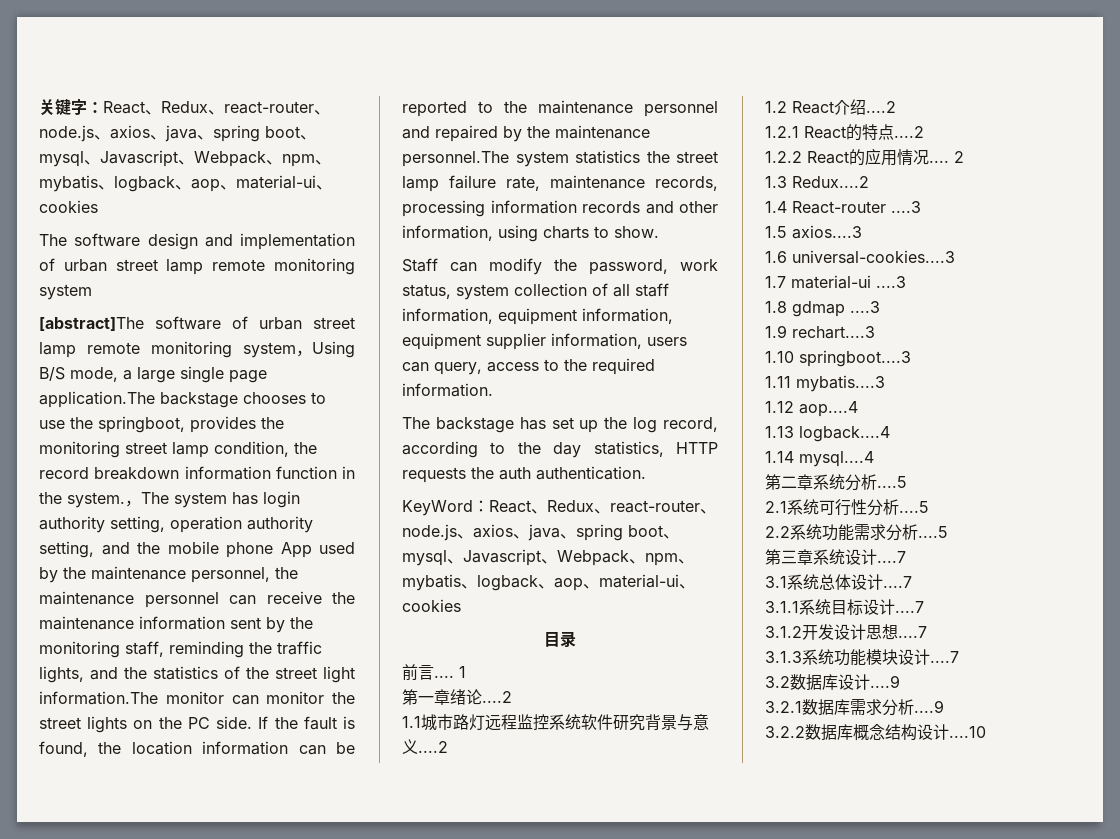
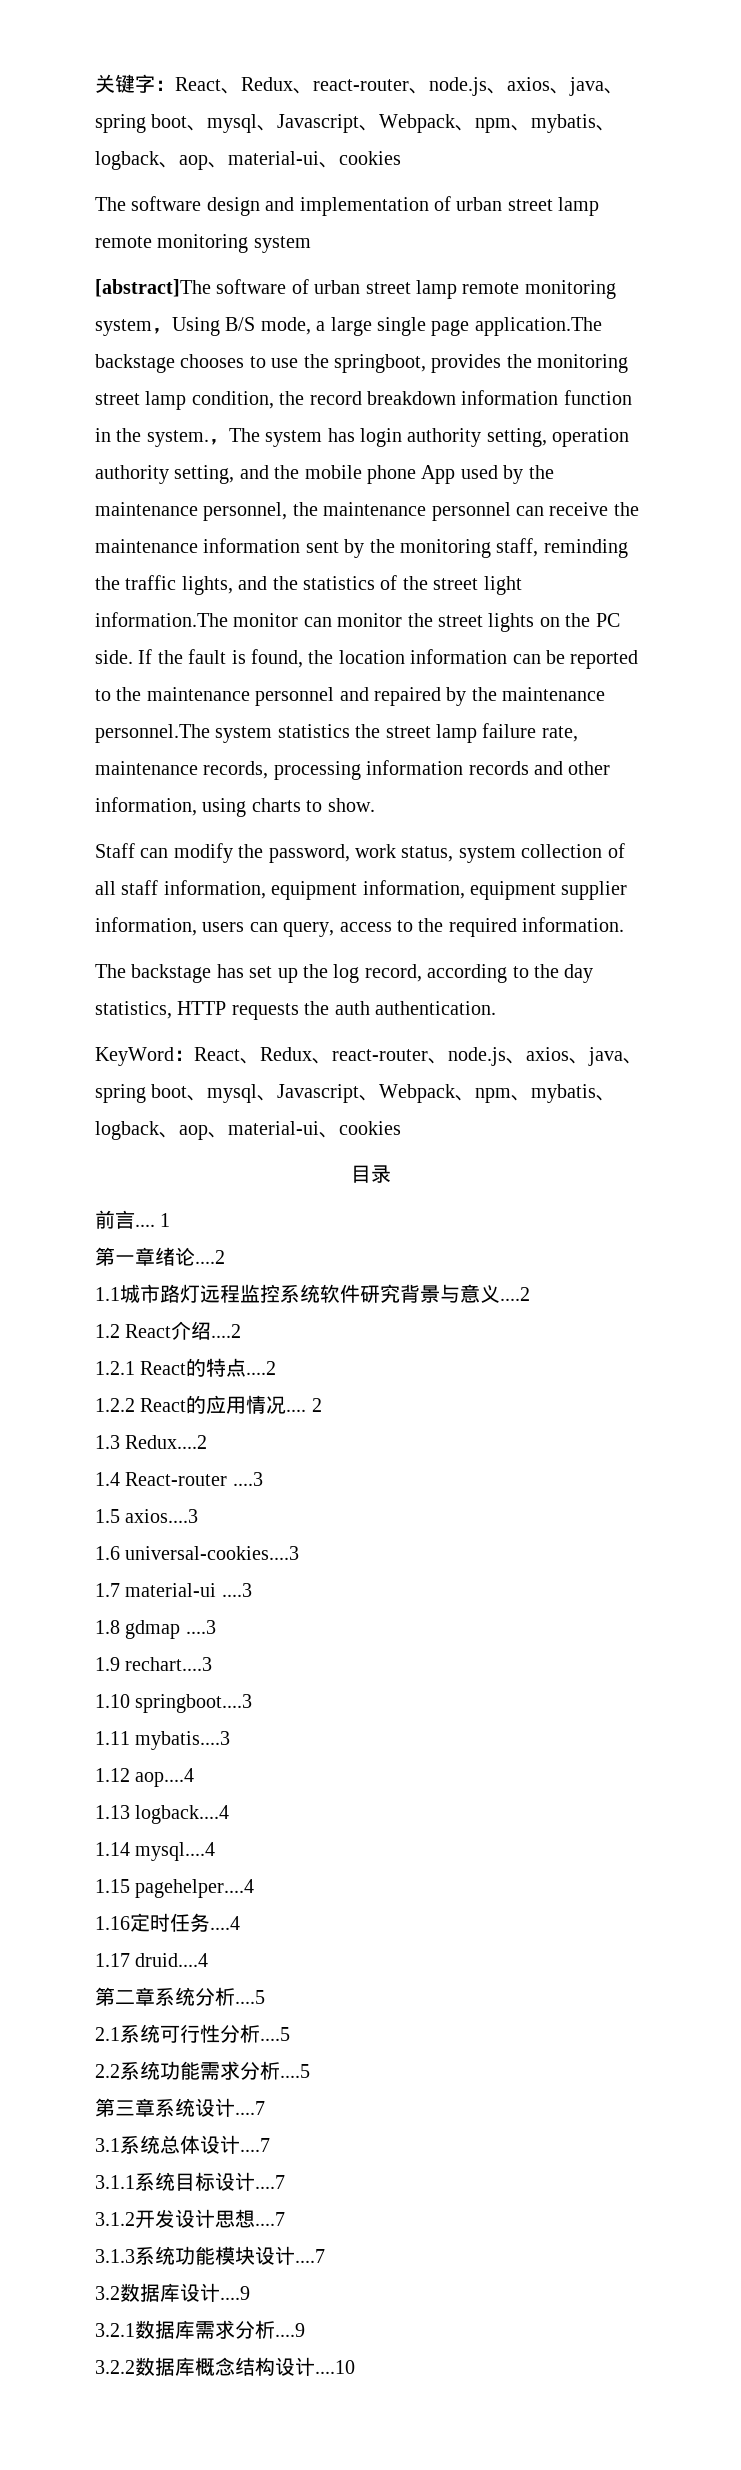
(874, 459) none -> [95,1879,255,1898] [95,1913,240,1932] [95,1953,209,1967] // 1.15 pagehelper....4 // 1.16定时任务....4 // 1.17 druid....4

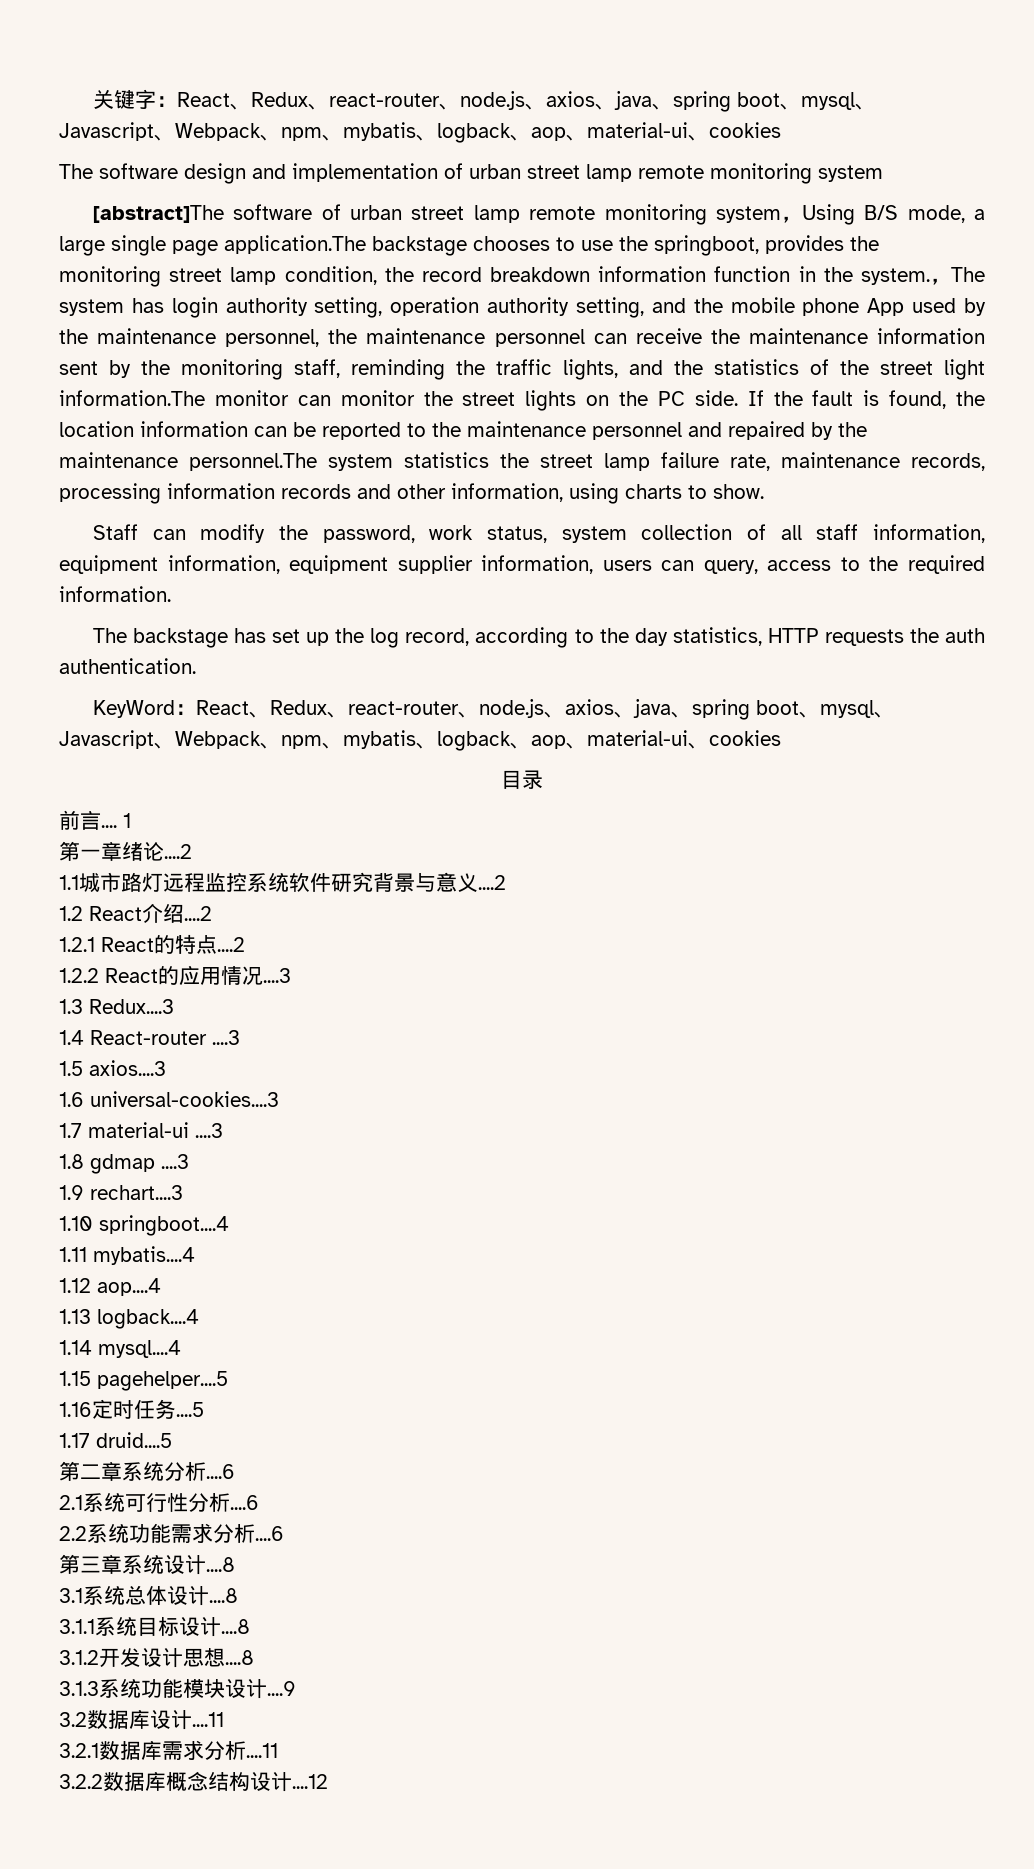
[286,1398,322,1412] .... 2 -> [263,968,291,983] ....3
[125,1435,208,1449] Redux....2 -> [89,999,174,1014] Redux....3
[135,1694,253,1713] springboot....3 -> [99,1215,229,1236] springboot....4
[135,1731,231,1750] mybatis....3 -> [93,1246,195,1265] mybatis....4
[135,1879,255,1898] pagehelper....4 -> [97,1371,228,1391] pagehelper....5
[210,1916,240,1930] ....4 -> [176,1402,204,1417] ....5
[135,1953,209,1967] druid....4 -> [96,1432,172,1448] druid....5
[235,1990,265,2004] ....5 -> [206,1464,235,1479] ....6
[260,2027,290,2041] ....5 -> [230,1495,259,1510] ....6
[280,2064,310,2078] ....5 -> [255,1526,284,1541] ....6
[235,2101,265,2115] ....7 -> [206,1557,235,1572] ....8
[240,2138,270,2152] ....7 -> [209,1588,238,1603] ....8
[255,2175,285,2189] ....7 -> [221,1619,250,1634] ....8
[255,2212,285,2226] ....7 -> [225,1650,254,1665] ....8
[295,2249,325,2263] ....7 -> [267,1681,296,1696] ....9
[220,2286,250,2300] ....9 -> [192,1712,224,1727] ....11
[275,2323,305,2337] ....9 -> [246,1743,278,1758] ....11
[315,2360,355,2374] ....10 -> [292,1774,328,1789] ....12

